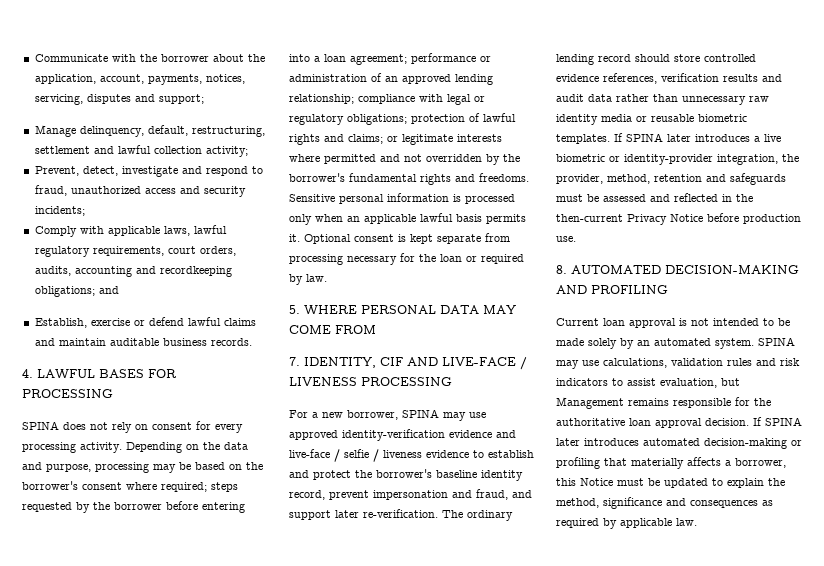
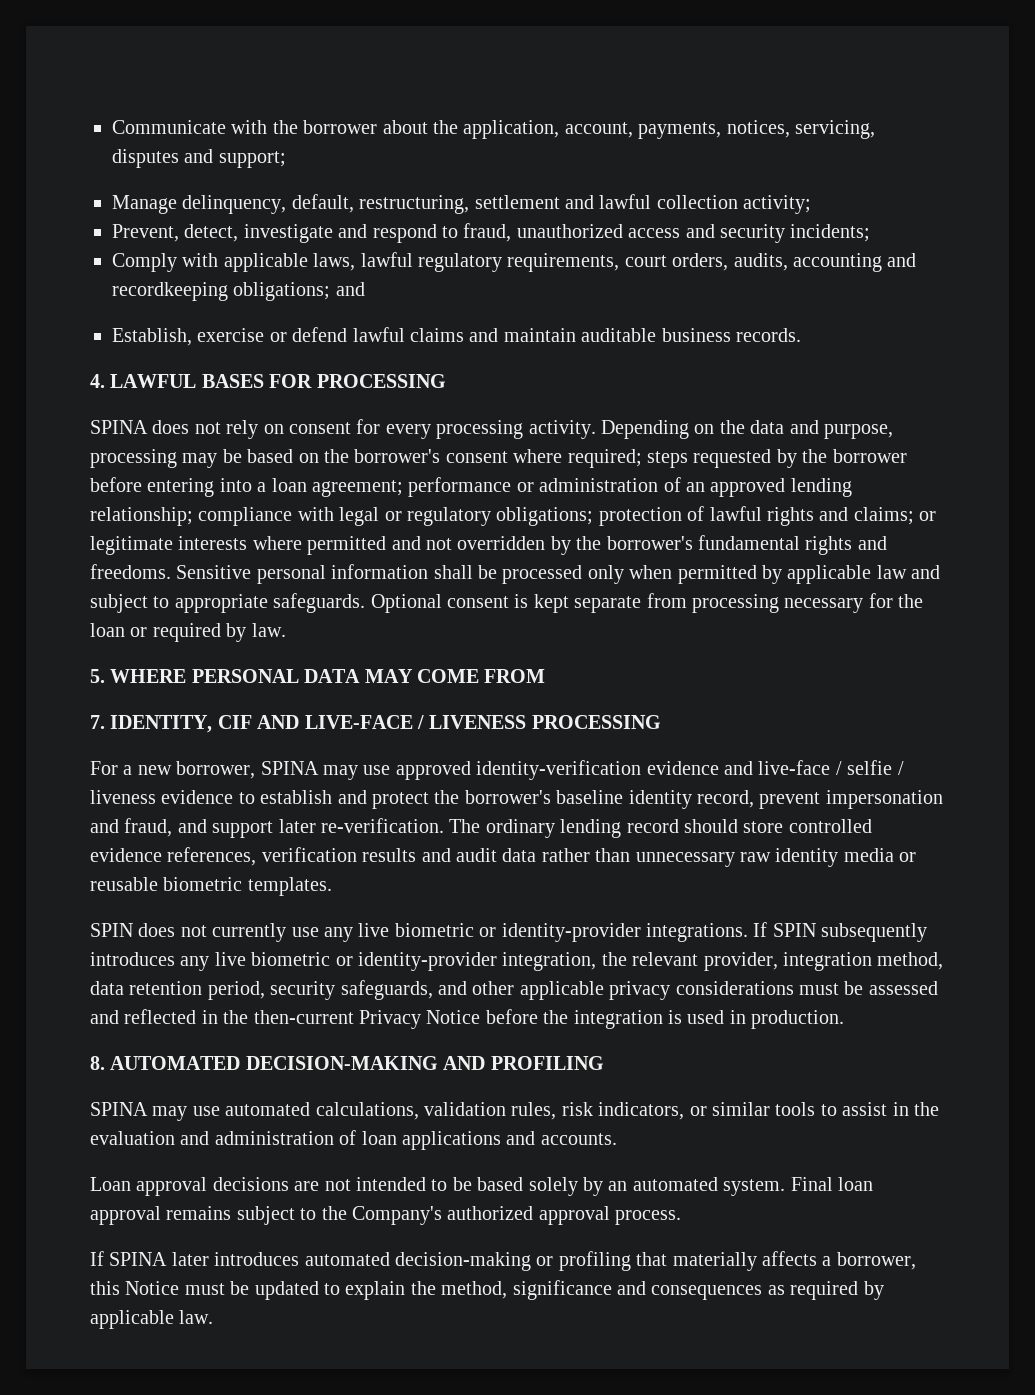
[453,194,461,202] is -> [433,565,497,579] shall be
[347,213,526,224] [289,234,300,242] an applicable lawful basis permits it. -> [677,565,941,584] [90,593,366,613] permitted by applicable law and subject to appropriate safeguards.
[614,133,760,142] If SPINA later introduces a -> [90,922,928,942] [90,952,210,971] // SPIN does not currently use any live biometric or identity-provider integrations. If SPIN subsequently introduces any
[556,173,786,185] provider, method, retention and safeguards -> [632,952,944,971] [90,980,794,1000] relevant provider, integration method, data retention period, security safeguards, and other applicable privacy considerations
[743,214,801,224] [556,236,576,242] production use. -> [543,1010,845,1029] the integration is used in production.
[556,318,687,328] Current loan approval is -> [90,1102,939,1121] [90,1130,617,1150] [90,1177,320,1196] SPINA may use automated calculations, validation rules, risk indicators, or similar tools to assist in the evaluation and administration of loan applications and accounts. // Loan approval decisions are
[556,338,584,346] made -> [477,1177,524,1191] based
[758,337,795,346] [556,358,800,369] [556,378,740,388] [556,397,771,409] [556,418,749,428] SPINA may use calculations, validation rules and risk indicators to assist evaluation, but Management remains responsible for the authoritative loan approval decision. -> [790,1177,873,1191] [90,1206,682,1225] Final loan approval remains subject to the Company's authorized approval process. //

